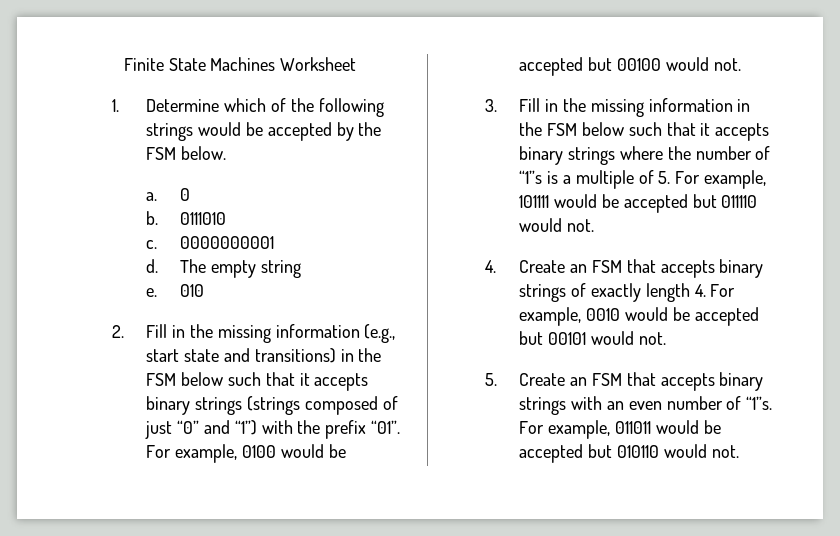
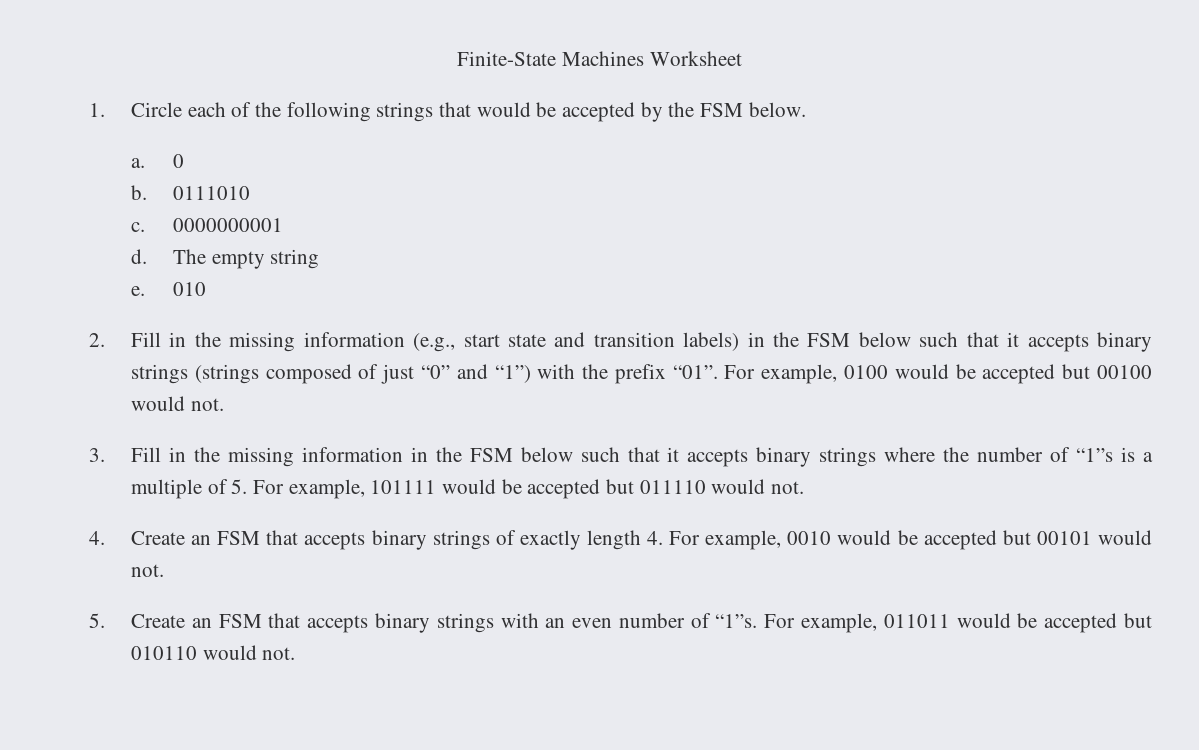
[123,58,206,71] Finite State -> [457,51,557,66] Finite-State
[146,98,267,112] Determine which -> [130,102,226,117] Circle each
(194, 132) none -> [439,102,472,117] that
[254,348,336,363] transitions) -> [593,332,740,351] transition labels)

